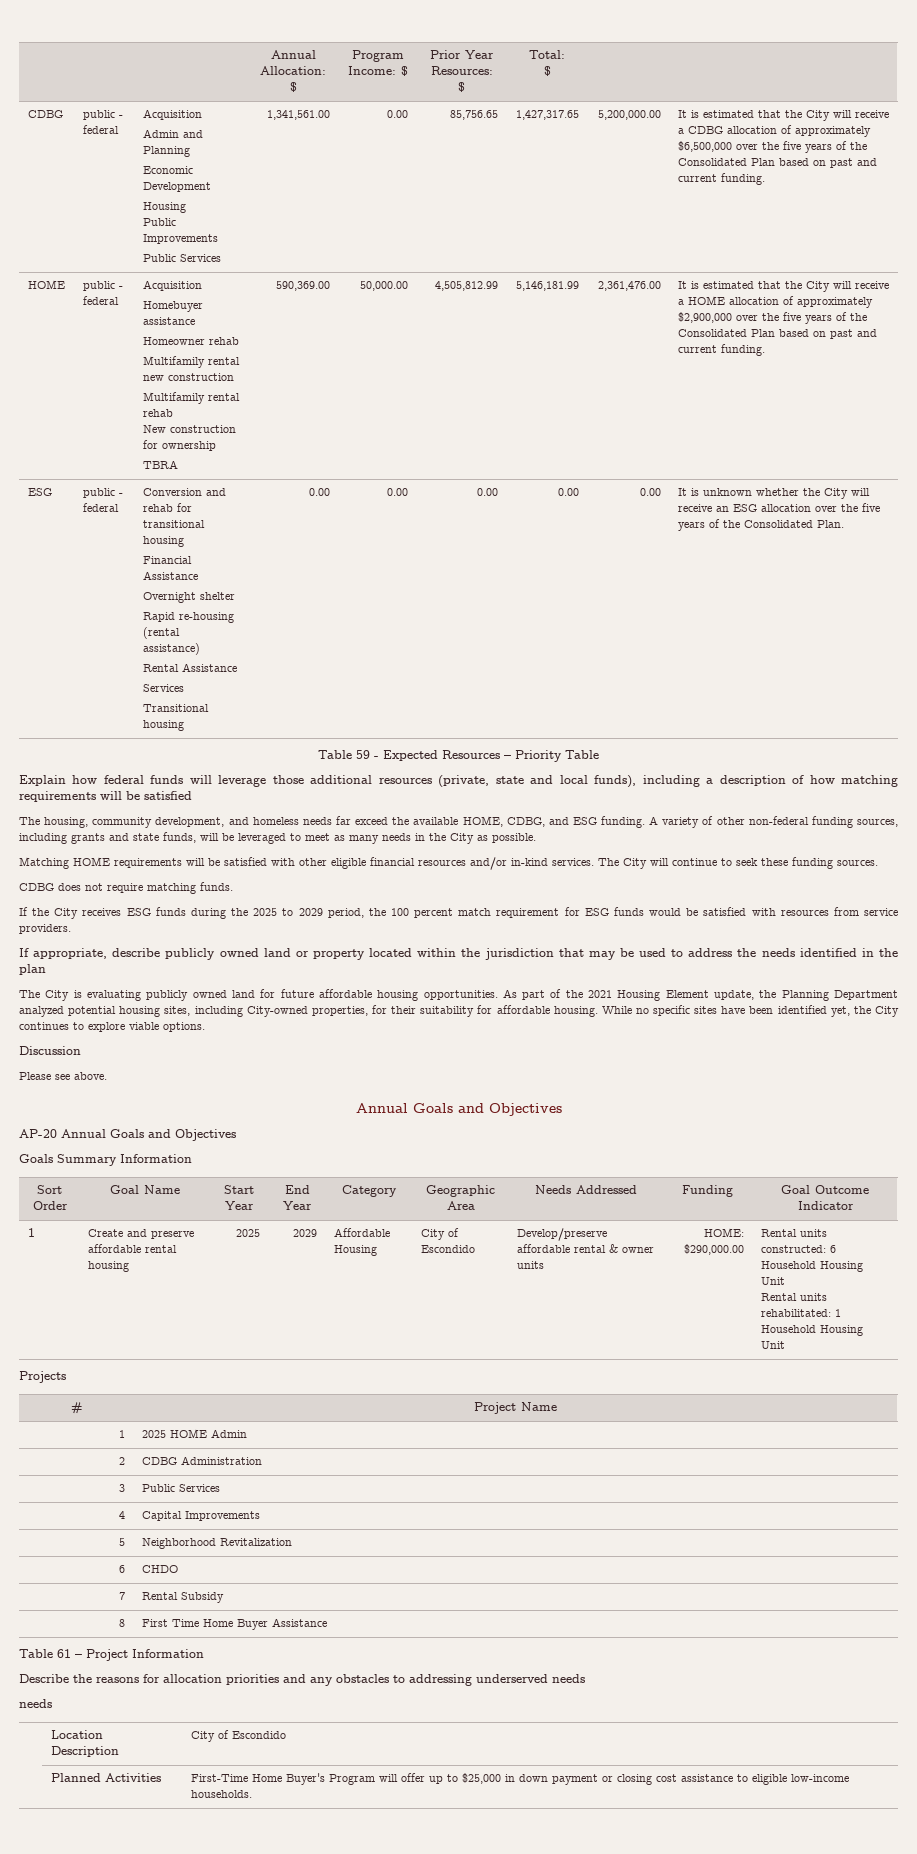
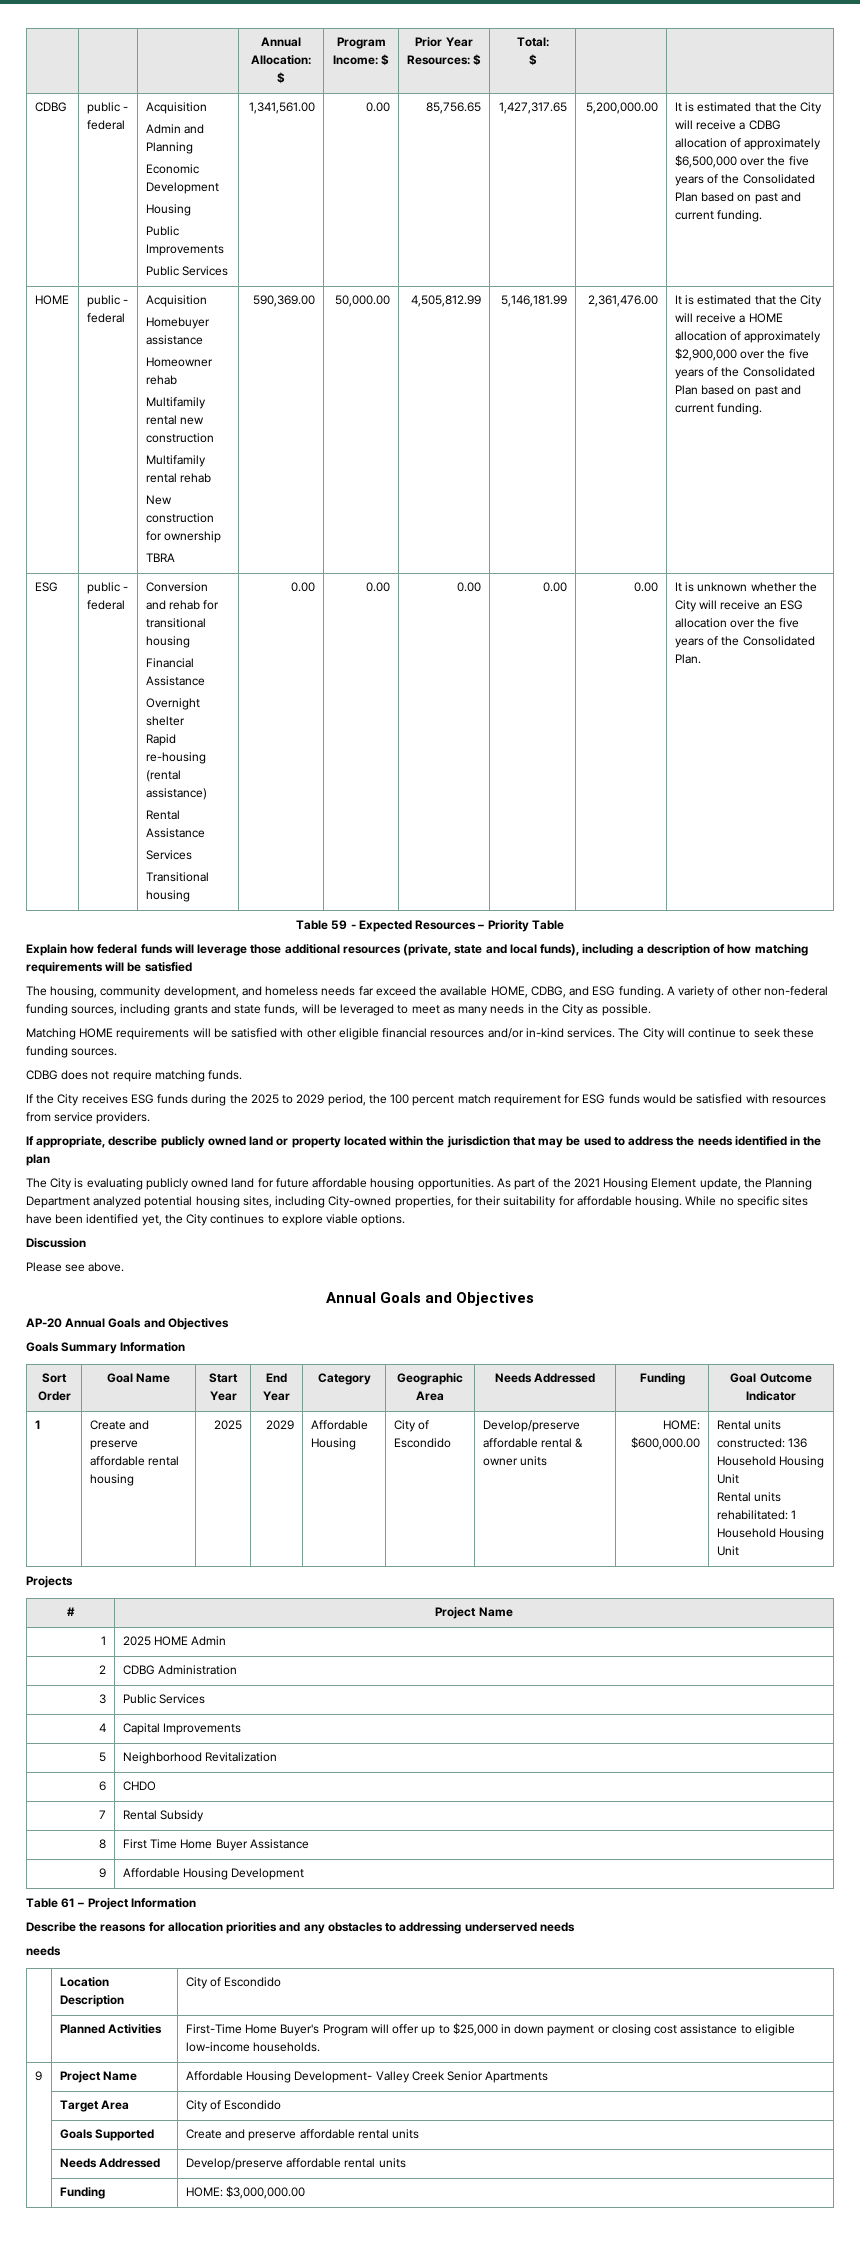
[684,1244,745,1255] $290,000.00 -> [631,1437,701,1450] $600,000.00
[829,1245,836,1253] 6 -> [788,1438,808,1448] 136
(327, 1622) none -> [99,1868,107,1878] [122,1868,305,1880] // 9 | Affordable Housing Development
(252, 1794) none -> [34,2071,42,2081] [59,2071,138,2083] [185,2071,549,2083] [59,2100,130,2112] [185,2100,282,2112] [59,2129,155,2141] [185,2129,420,2141] [59,2158,161,2168] [185,2158,406,2170] [59,2187,105,2199] [185,2186,306,2199] // 9 | Project Name | Affordable Housing Development- Valley Creek Senior Apartments // | Target Area | City of Escondido // | Goals Supported | Create and preserve affordable rental units // | Needs Addressed | Develop/preserve affordable rental units // | Funding | HOME: $3,000,000.00

